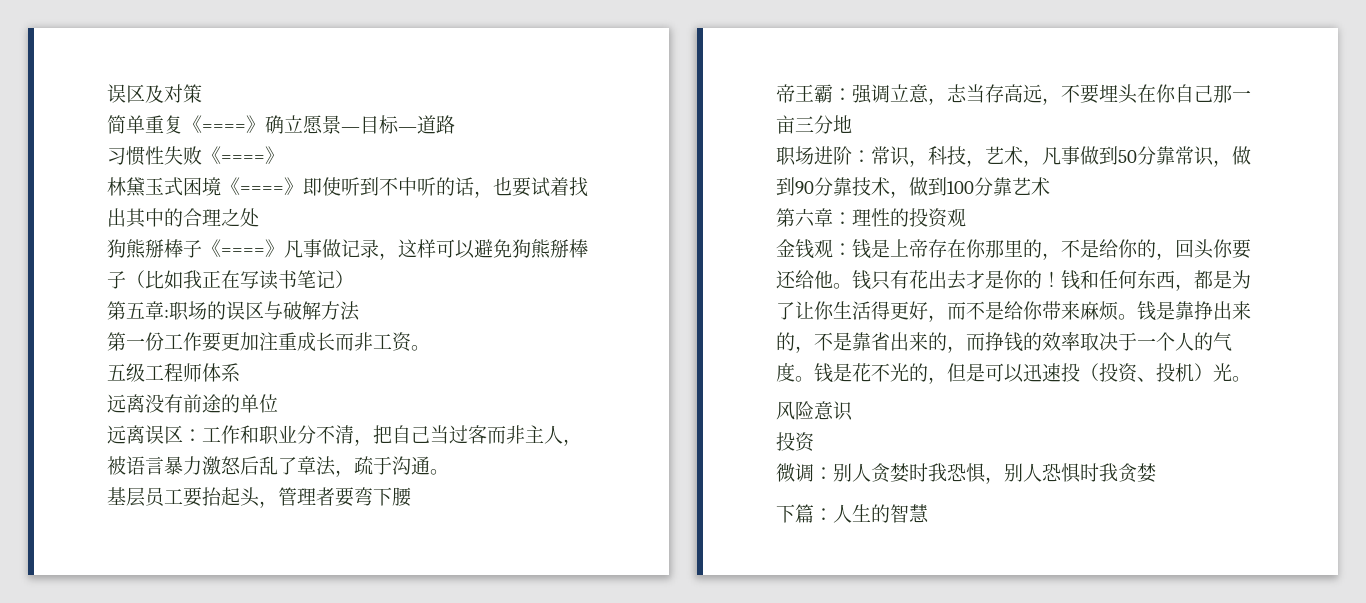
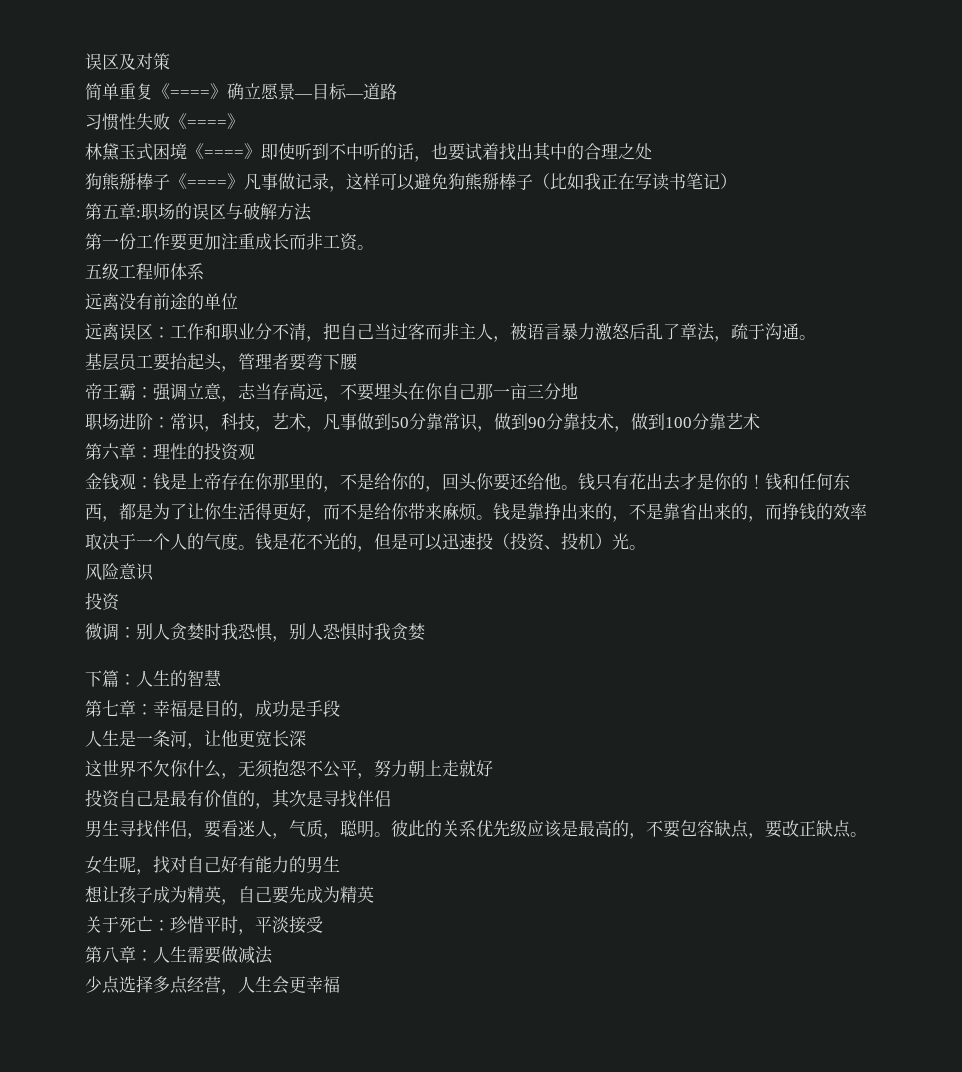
(929, 513) none -> [85,700,340,719] [85,730,306,749] [85,759,493,779] [85,789,391,809] [85,820,867,839] [85,856,340,875] [85,886,374,905] [85,916,323,935] [85,946,273,964] [85,975,340,995] // 第七章：幸福是目的，成功是手段 // 人生是一条河，让他更宽长深 // 这世界不欠你什么，无须抱怨不公平，努力朝上走就好 // 投资自己是最有价值的，其次是寻找伴侣 // 男生寻找伴侣，要看迷人，气质，聪明。彼此的关系优先级应该是最高的，不要包容缺点，要改正缺点。 // 女生呢，找对自己好有能力的男生 // 想让孩子成为精英，自己要先成为精英 // 关于死亡：珍惜平时，平淡接受 // 第八章：人生需要做减法 // 少点选择多点经营，人生会更幸福

